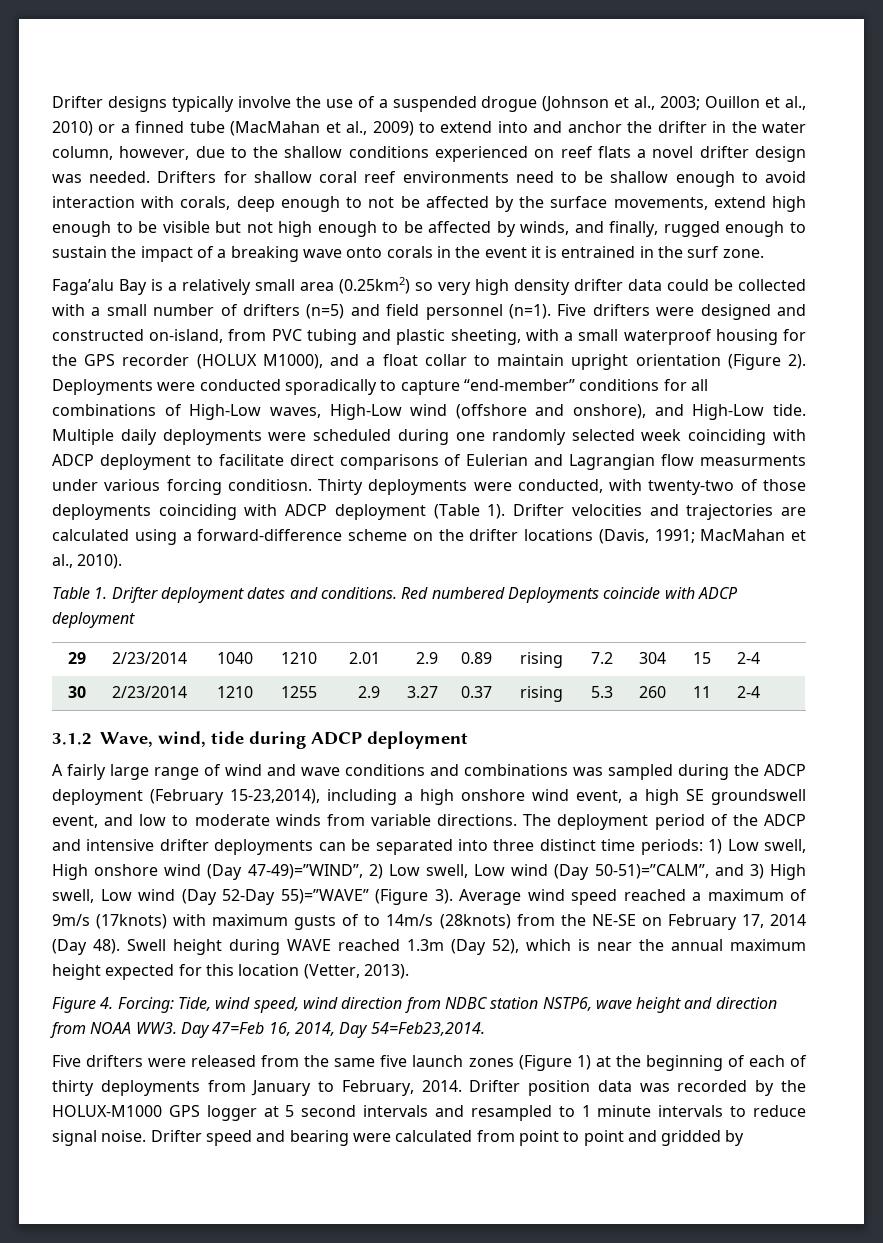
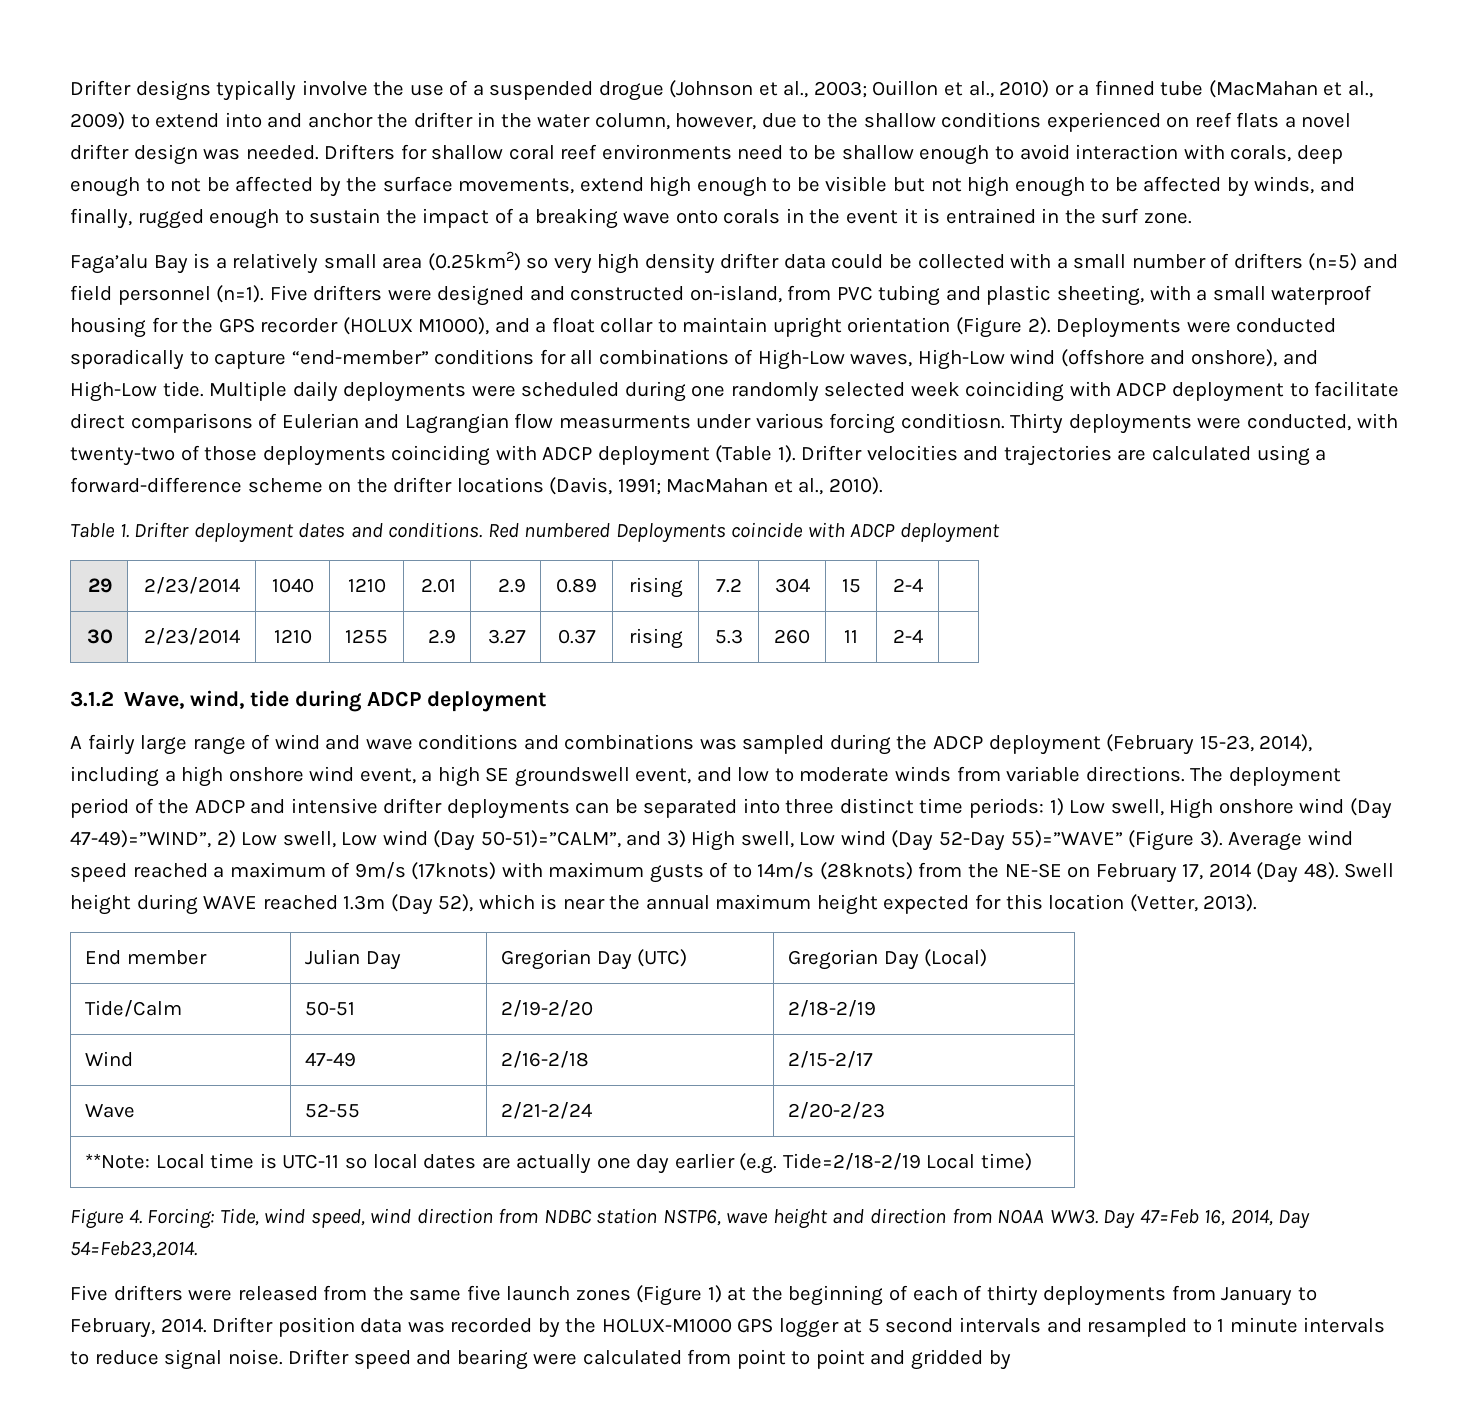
[230,789,320,804] 15-23,2014), -> [1199,734,1313,752] 15-23, 2014),
(409, 971) none -> [85,950,207,965] [305,949,401,970] [501,949,688,970] [788,949,988,970] [85,1000,183,1017] [305,1001,356,1016] [501,1000,594,1017] [788,1000,877,1017] [85,1051,134,1067] [305,1052,357,1067] [501,1051,590,1068] [788,1051,874,1068] [85,1104,136,1118] [305,1103,361,1118] [501,1102,593,1119] [788,1102,886,1119] [85,1153,1032,1174] // End member | Julian Day | Gregorian Day (UTC) | Gregorian Day (Local) // Tide/Calm | 50-51 | 2/19-2/20 | 2/18-2/19 // Wind | 47-49 | 2/16-2/18 | 2/15-2/17 // Wave | 52-55 | 2/21-2/24 | 2/20-2/23 // **Note: Local time is UTC-11 so local dates are actually one day earlier (e.g. Tide=2/18-2/19 Local time)

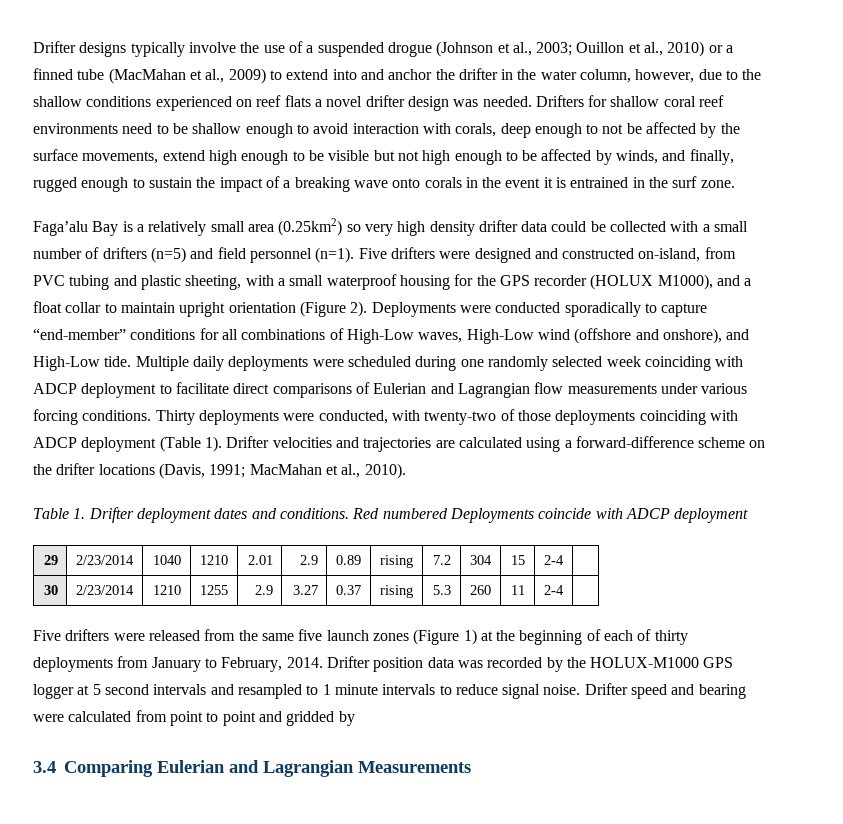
[558,415,691,429] measurments -> [567,384,657,394] measurements
[900,413,1005,429] conditiosn. -> [82,410,152,421] conditions.
[70,690,547,712] [70,734,1313,755] [70,766,1341,787] [70,798,1392,819] [70,830,1353,851] [70,862,1395,883] [70,894,1258,915] [85,950,207,965] [305,949,401,970] [501,949,688,970] [788,949,988,970] [85,1000,183,1017] [305,1001,356,1016] [501,1000,594,1017] [788,1000,877,1017] [85,1051,134,1067] [305,1052,357,1067] [501,1051,590,1068] [788,1051,874,1068] [85,1104,136,1118] [305,1103,361,1118] [501,1102,593,1119] [788,1102,886,1119] [85,1153,1032,1174] [70,1208,1311,1229] [70,1241,197,1258] // 3.1.2 Wave, wind, tide during ADCP deployment // A fairly large range of wind and wave conditions and combinations was sampled during the ADCP deployment (February 15-23, 2014), including a high onshore wind event, a high SE groundswell event, and low to moderate winds from variable directions. The deployment period of the ADCP and intensive drifter deployments can be separated into three distinct time periods: 1) Low swell, High onshore wind (Day 47-49)=”WIND”, 2) Low swell, Low wind (Day 50-51)=”CALM”, and 3) High swell, Low wind (Day 52-Day 55)=”WAVE” (Figure 3). Average wind speed reached a maximum of 9m/s (17knots) with maximum gusts of to 14m/s (28knots) from the NE-SE on February 17, 2014 (Day 48). Swell height during WAVE reached 1.3m (Day 52), which is near the annual maximum height expected for this location (Vetter, 2013). // End member | Julian Day | Gregorian Day (UTC) | Gregorian Day (Local) // Tide/Calm | 50-51 | 2/19-2/20 | 2/18-2/19 // Wind | 47-49 | 2/16-2/18 | 2/15-2/17 // Wave | 52-55 | 2/21-2/24 | 2/20-2/23 // **Note: Local time is UTC-11 so local dates are actually one day earlier (e.g. Tide=2/18-2/19 Local time) // Figure 4. Forcing: Tide, wind speed, wind direction from NDBC station NSTP6, wave height and direction from NOAA WW3. Day 47=Feb 16, 2014, Day 54=Feb23,2014. -> (564, 590) none
(1011, 1360) none -> [33,760,471,777] // 3.4 Comparing Eulerian and Lagrangian Measurements

